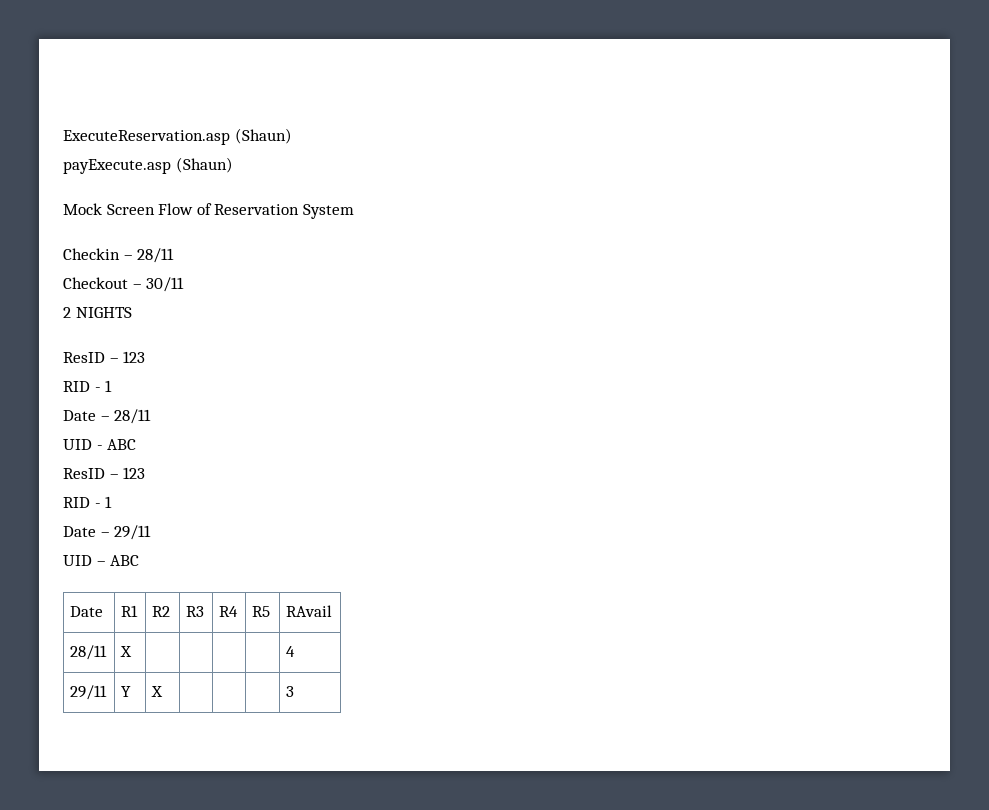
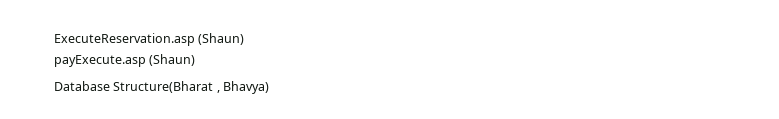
[63,203,354,219] [63,248,175,263] [63,277,185,292] [63,307,132,318] [63,351,146,363] [63,380,113,392] [63,409,152,424] [63,439,137,450] [63,467,146,479] [63,496,113,508] [63,525,152,540] [63,555,140,566] [70,606,104,617] [121,605,139,617] [152,606,171,617] [186,606,205,617] [219,606,239,617] [252,606,271,617] [286,605,333,617] [70,645,108,660] [120,646,133,657] [286,646,296,657] [70,685,108,700] [121,686,132,697] [151,686,164,697] [286,686,295,697] Mock Screen Flow of Reservation System // Checkin – 28/11 // Checkout – 30/11 // 2 NIGHTS // ResID – 123 // RID - 1 // Date – 28/11 // UID - ABC // ResID – 123 // RID - 1 // Date – 29/11 // UID – ABC // Date | R1 | R2 | R3 | R4 | R5 | RAvail // 28/11 | X | | | | | 4 // 29/11 | Y | X | | | | 3 -> [54,81,270,94] Database Structure(Bharat , Bhavya)

